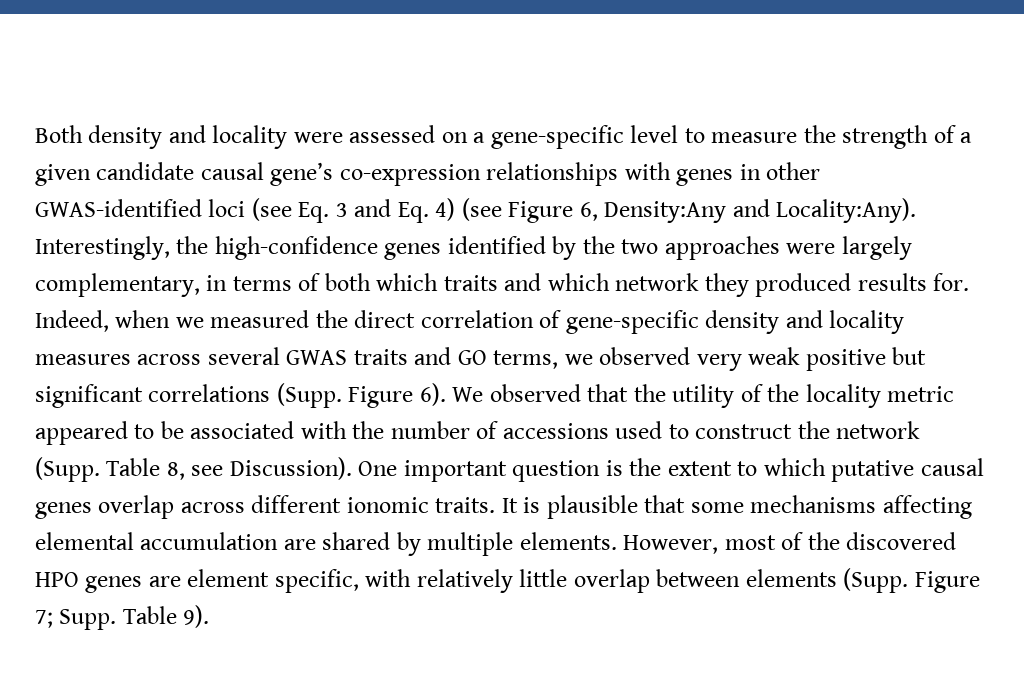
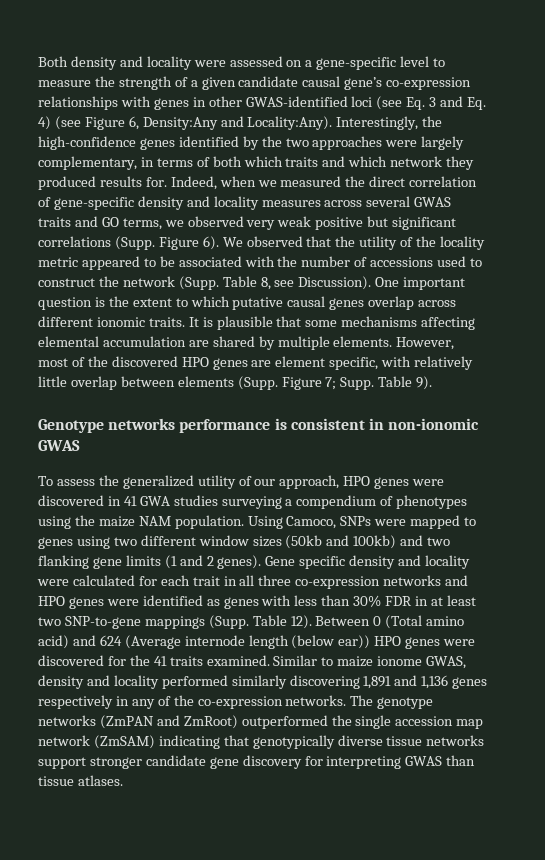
(210, 616) none -> [38,418,480,433] [38,440,80,451] [38,475,445,489] [38,495,468,509] [38,515,477,529] [38,535,451,549] [38,555,471,569] [37,575,469,589] [38,595,476,609] [38,615,465,629] [38,635,476,649] [38,655,467,669] [38,675,488,689] [38,695,434,709] [38,715,484,729] [38,735,485,749] [38,755,476,769] [38,775,123,786] // Genotype networks performance is consistent in non-ionomic GWAS // To assess the generalized utility of our approach, HPO genes were discovered in 41 GWA studies surveying a compendium of phenotypes using the maize NAM population. Using Camoco, SNPs were mapped to genes using two different window sizes (50kb and 100kb) and two flanking gene limits (1 and 2 genes). Gene specific density and locality were calculated for each trait in all three co-expression networks and HPO genes were identified as genes with less than 30% FDR in at least two SNP-to-gene mappings (Supp. Table 12). Between 0 (Total amino acid) and 624 (Average internode length (below ear)) HPO genes were discovered for the 41 traits examined. Similar to maize ionome GWAS, density and locality performed similarly discovering 1,891 and 1,136 genes respectively in any of the co-expression networks. The genotype networks (ZmPAN and ZmRoot) outperformed the single accession map network (ZmSAM) indicating that genotypically diverse tissue networks support stronger candidate gene discovery for interpreting GWAS than tissue atlases.

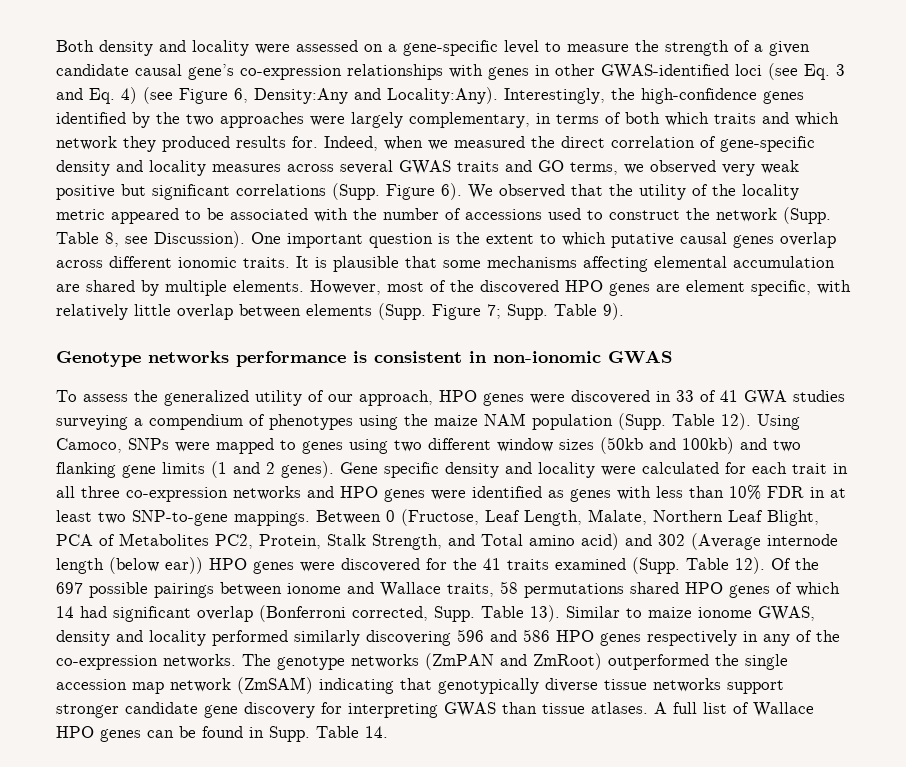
(121, 501) none -> [676,390,716,402] 33 of
[174,515,244,529] population. -> [532,413,751,430] population (Supp. Table 12).
[353,595,382,607] 30% -> [729,485,761,500] 10%
[144,615,423,629] mappings (Supp. Table 12). Between 0 (Total -> [234,509,819,526] [56,533,523,550] mappings. Between 0 (Fructose, Leaf Length, Malate, Northern Leaf Blight, PCA of Metabolites PC2, Protein, Stalk Strength, and Total
[99,635,122,646] 624 -> [658,534,685,546] 302
[206,655,270,666] examined. -> [555,557,819,574] [56,581,840,598] [56,605,560,622] examined (Supp. Table 12). Of the 697 possible pairings between ionome and Wallace traits, 58 permutations shared HPO genes of which 14 had significant overlap (Bonferroni corrected, Supp. Table 13).
[363,675,449,689] 1,891 and 1,136 -> [457,629,594,642] 596 and 586 HPO
(123, 780) none -> [654,702,814,717] [56,726,388,742] A full list of Wallace HPO genes can be found in Supp. Table 14.

